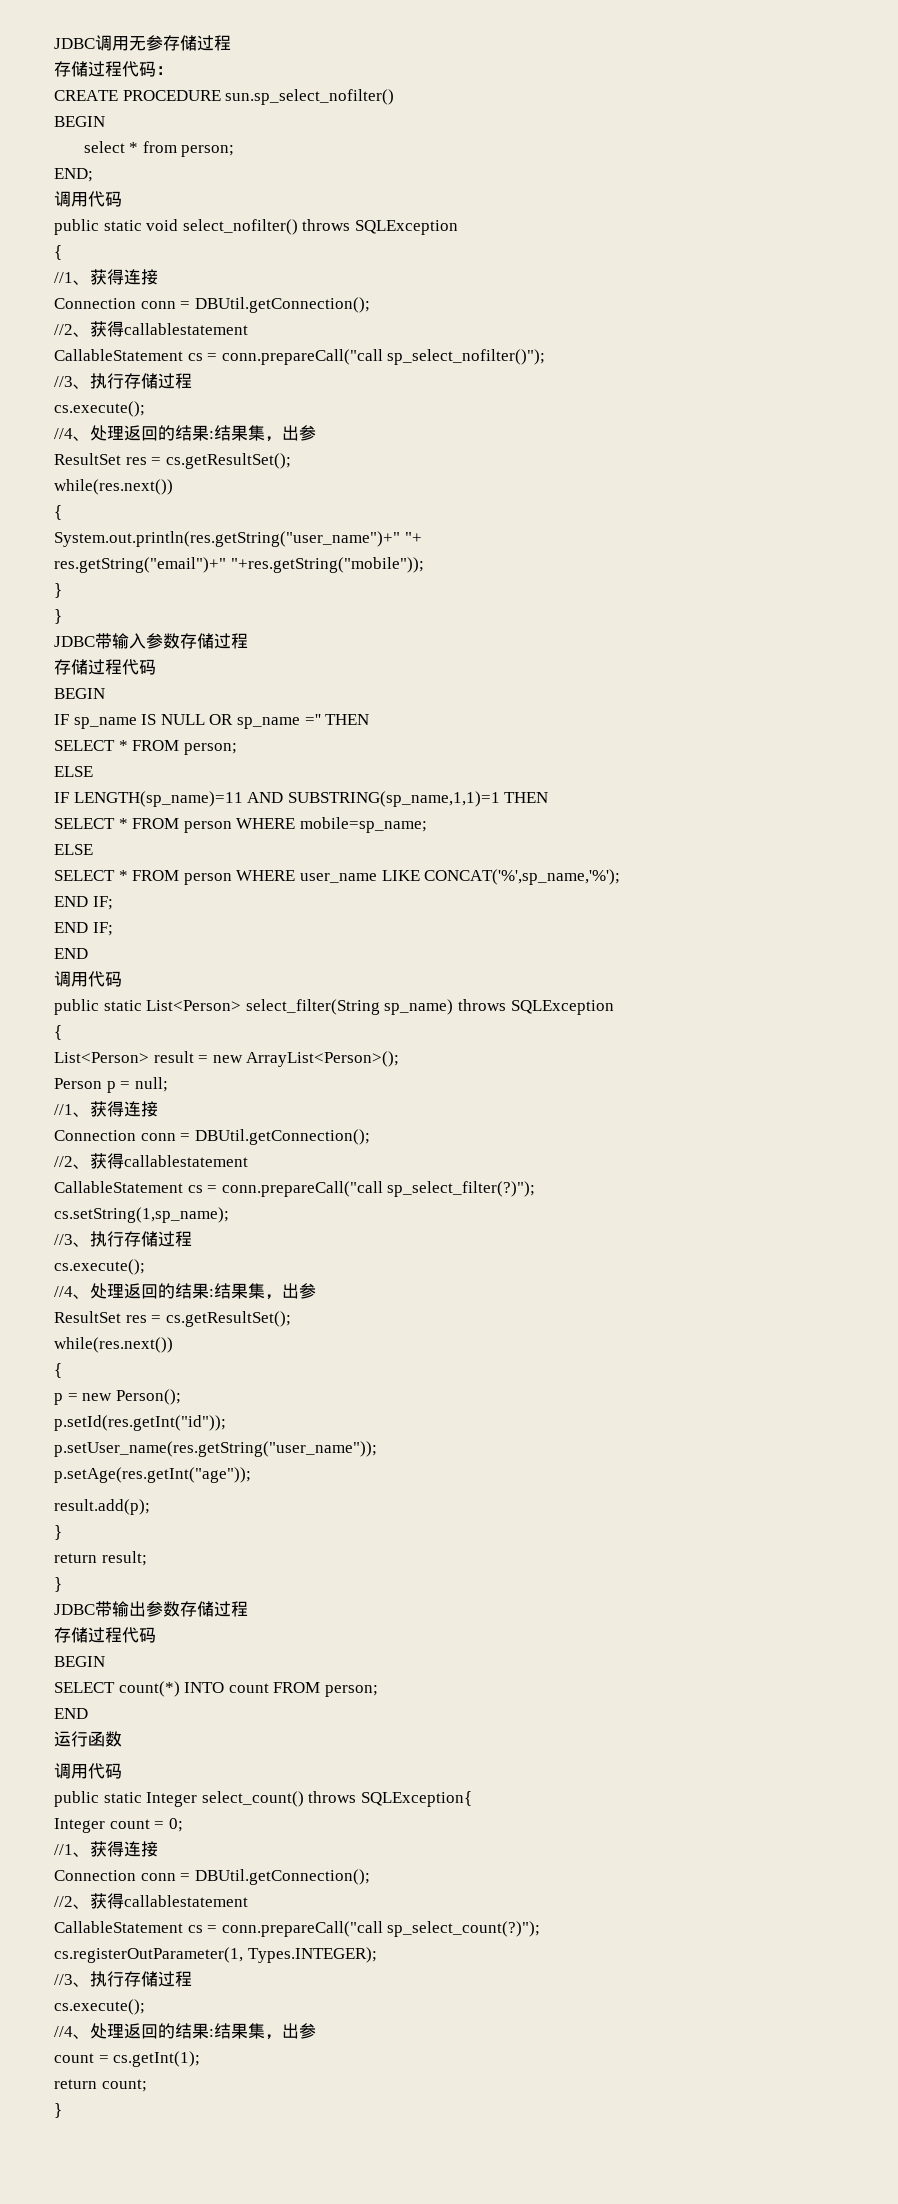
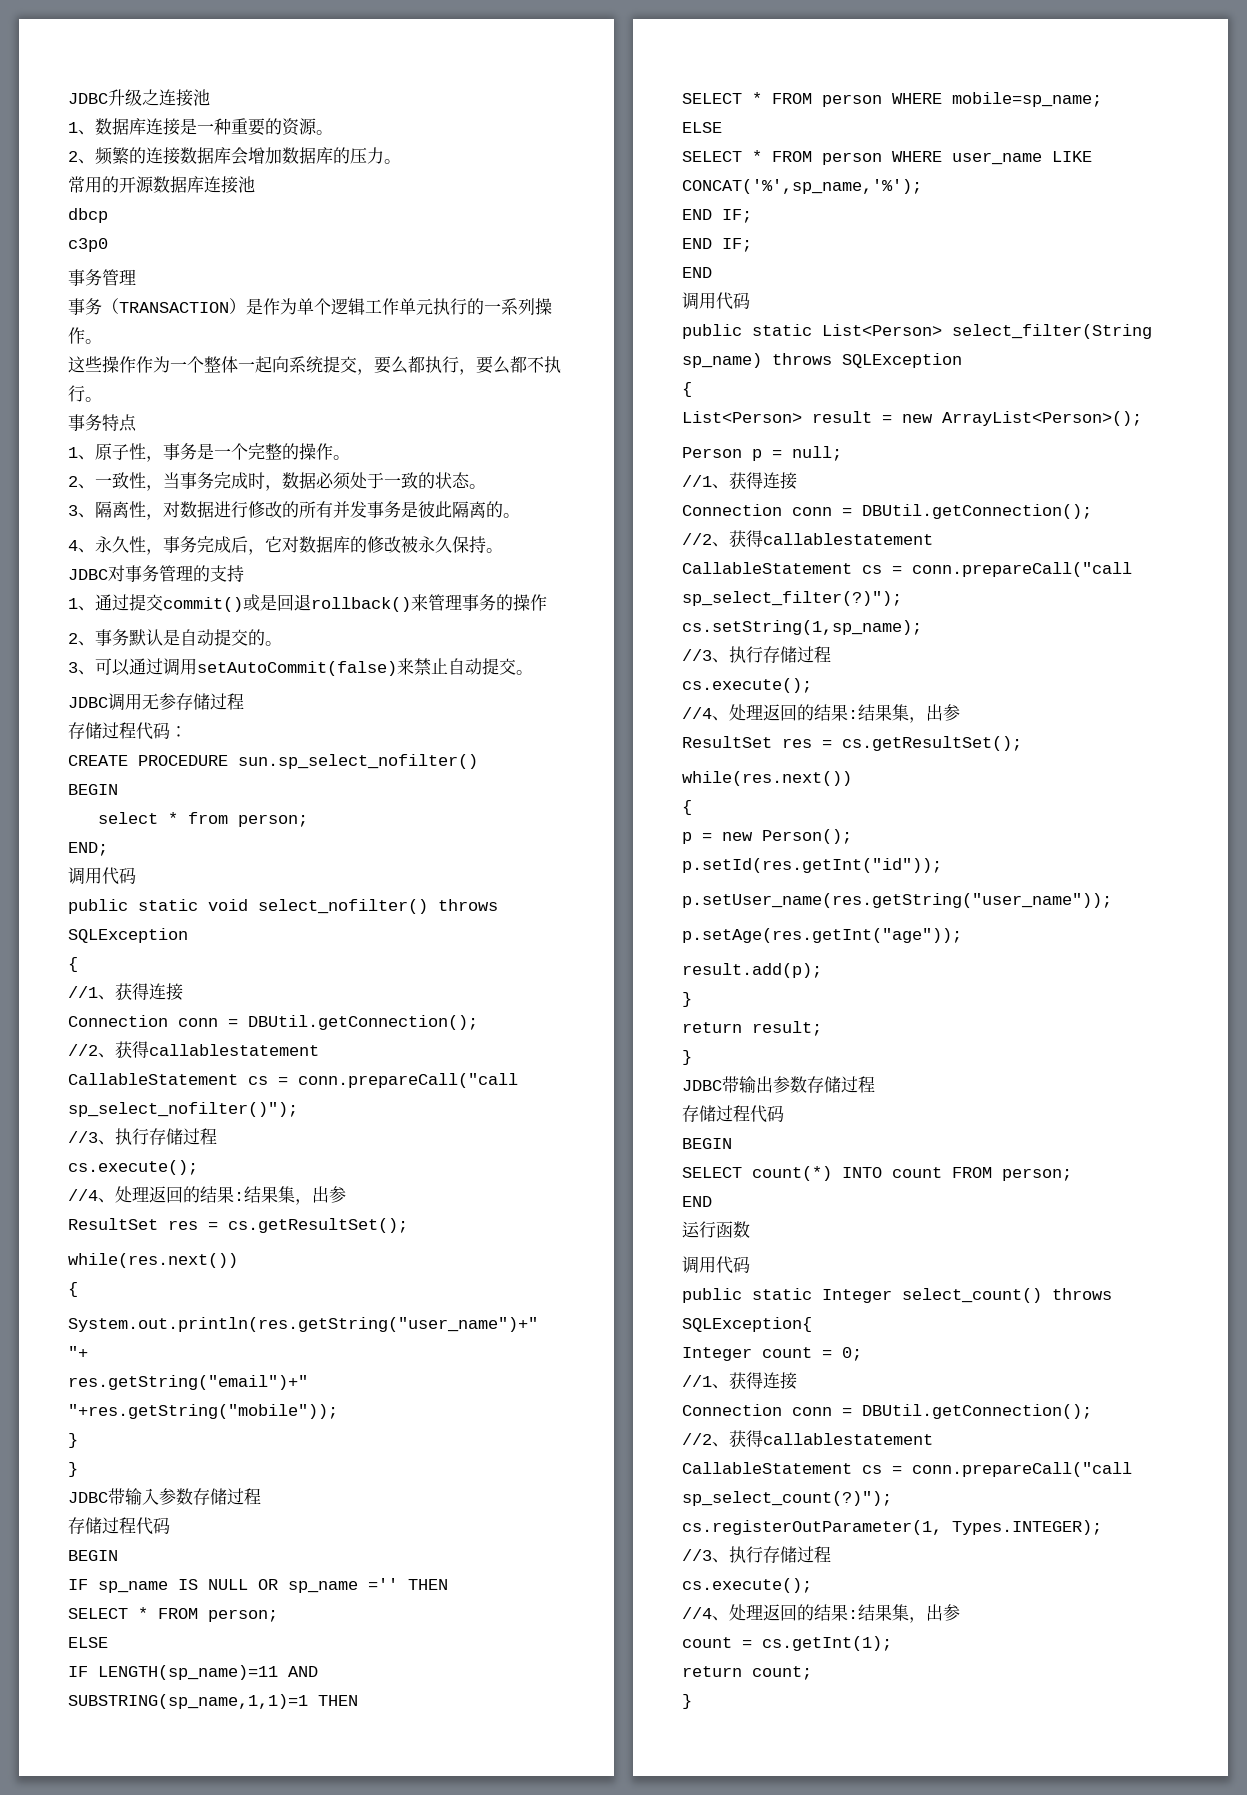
[54,38,95,49] JDBC -> [68,89,210,107] [68,118,333,136] [68,147,401,165] [68,176,255,194] [68,208,108,223] [68,238,108,252] [68,269,136,286] [68,298,552,315] [68,327,102,344] [68,356,561,375] [68,385,102,402] [68,414,137,432] [68,443,350,462] [68,472,486,491] [68,501,520,520] [68,536,503,555] [68,565,244,582] [68,594,547,612] [68,629,282,646] [68,658,533,676] [68,697,108,708] JDBC升级之连接池 // 1、数据库连接是一种重要的资源。 // 2、频繁的连接数据库会增加数据库的压力。 // 常用的开源数据库连接池 // dbcp // c3p0 // 事务管理 // 事务（TRANSACTION）是作为单个逻辑工作单元执行的一系列操作。 // 这些操作作为一个整体一起向系统提交，要么都执行，要么都不执行。 // 事务特点 // 1、原子性，事务是一个完整的操作。 // 2、一致性，当事务完成时，数据必须处于一致的状态。 // 3、隔离性，对数据进行修改的所有并发事务是彼此隔离的。 // 4、永久性，事务完成后，它对数据库的修改被永久保持。 // JDBC对事务管理的支持 // 1、通过提交commit()或是回退rollback()来管理事务的操作 // 2、事务默认是自动提交的。 // 3、可以通过调用setAutoCommit(false)来禁止自动提交。 // JDBC

